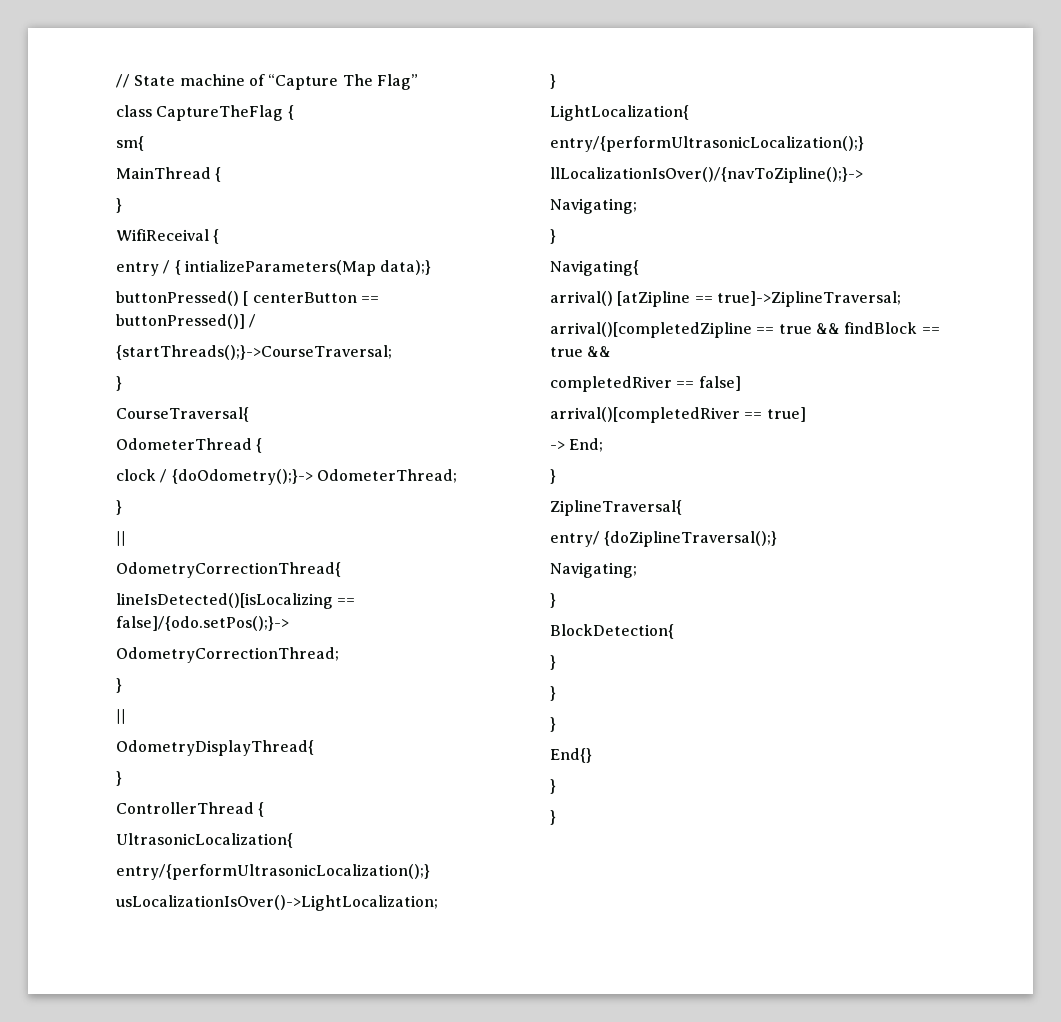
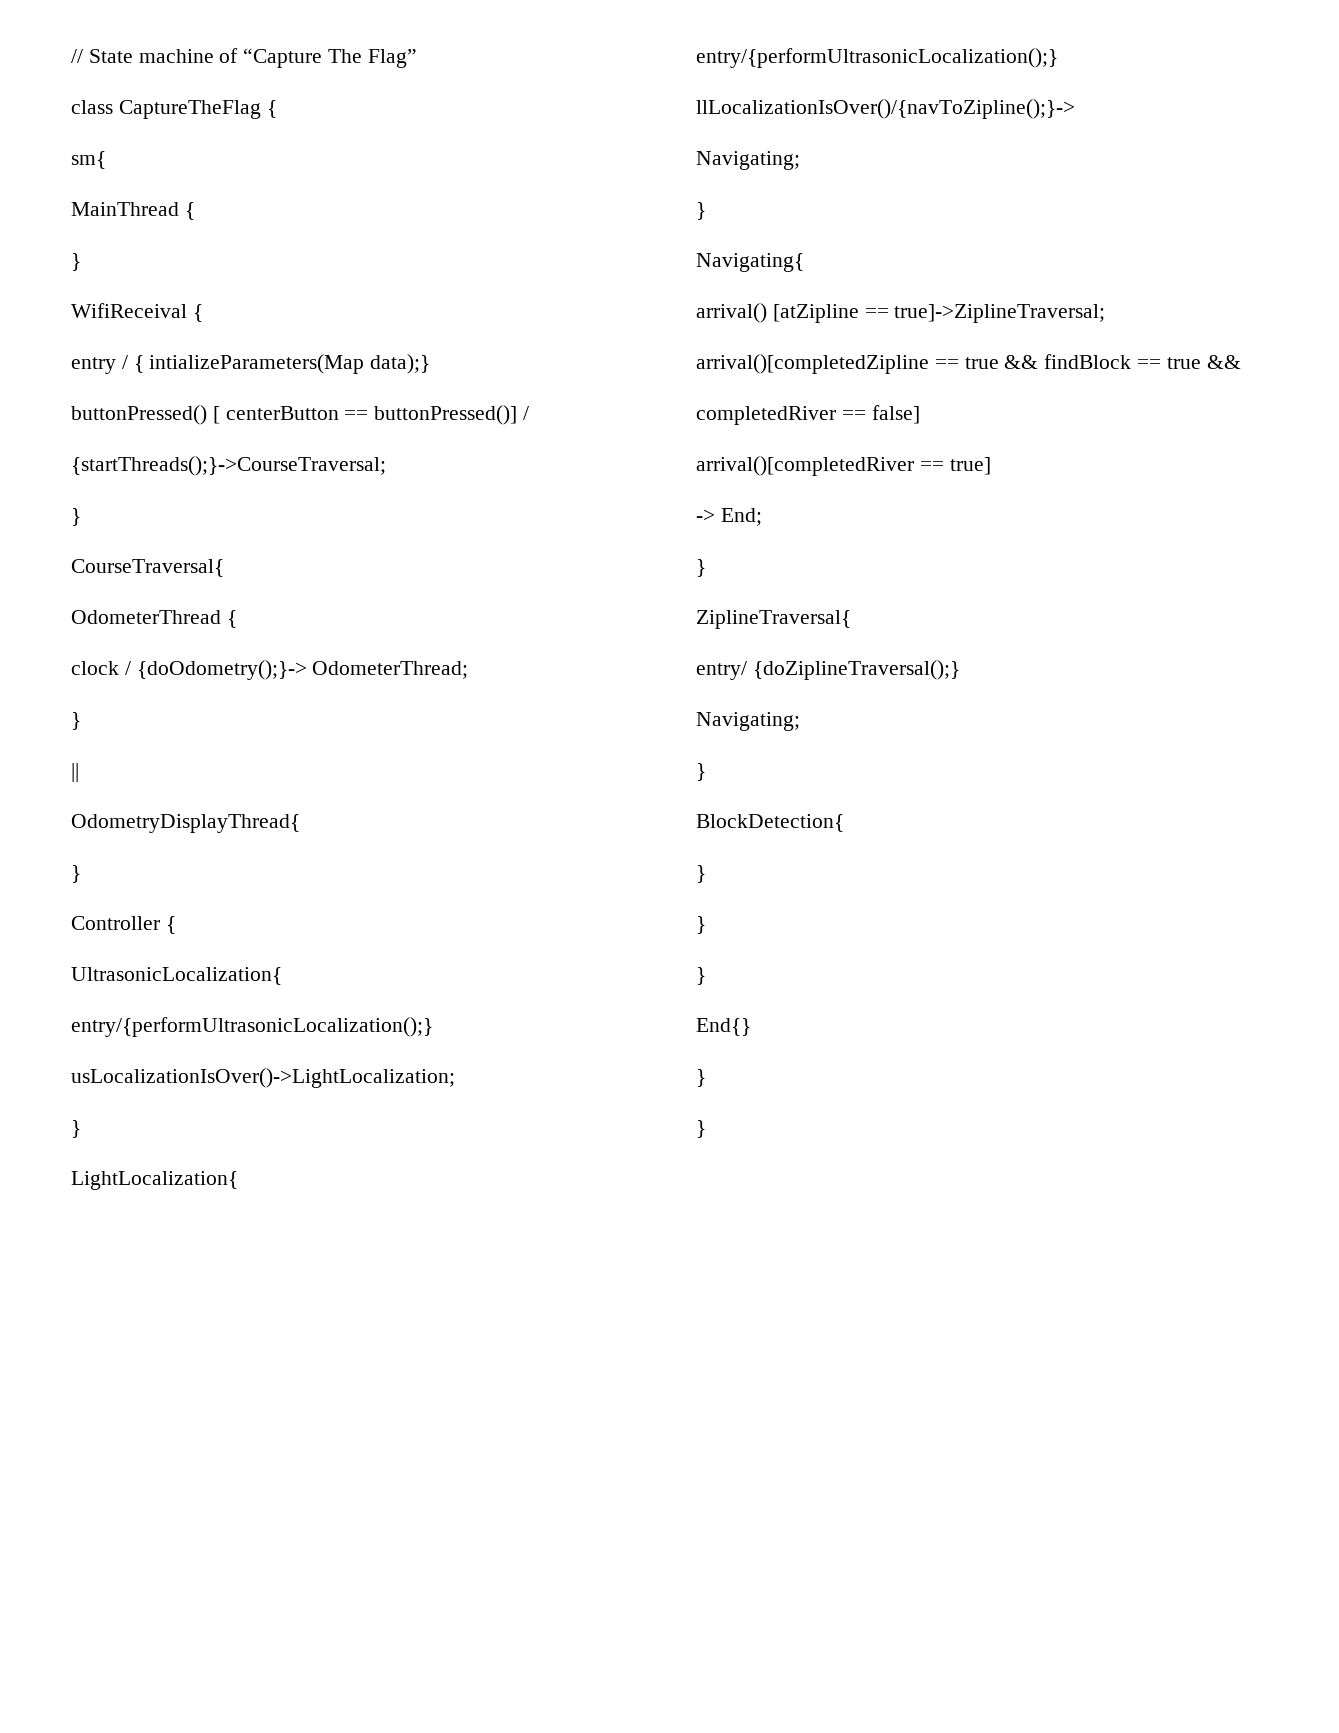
[116,562,341,578] [116,593,356,609] [116,616,289,631] [116,647,339,663] [116,678,122,693] [116,709,126,724] // OdometryCorrectionThread{ // lineIsDetected()[isLocalizing == false]/{odo.setPos();}-> // OdometryCorrectionThread; // } // || -> (79, 772) none
[116,802,254,814] ControllerThread -> [71,916,160,930] Controller

